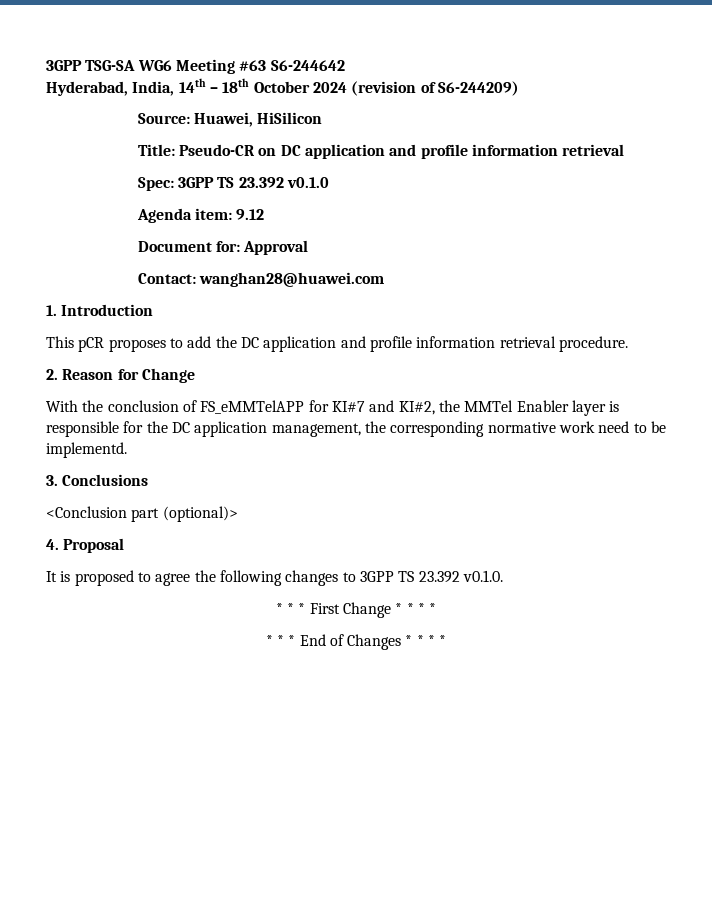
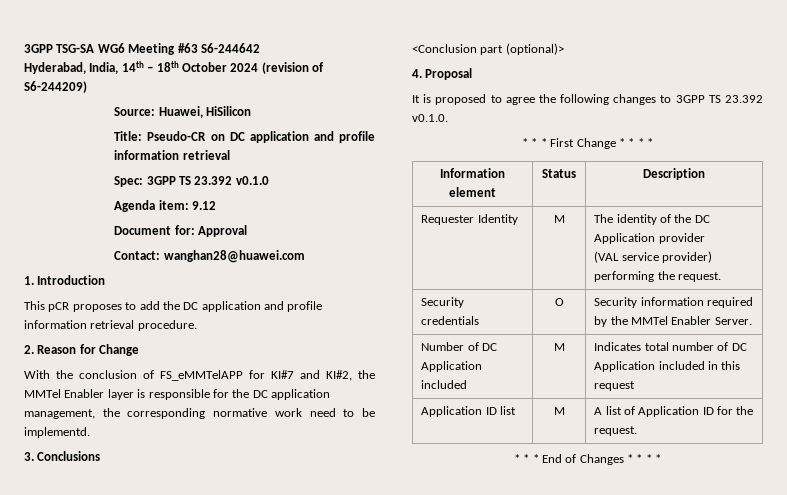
(437, 608) none -> [440,168,505,178] [449,187,496,197] [542,169,576,178] [643,168,705,180] [421,214,518,225] [553,215,565,223] [594,214,710,225] [594,233,705,244] [594,251,712,263] [594,271,721,282] [421,297,465,308] [421,316,480,325] [554,298,564,306] [594,297,753,308] [594,316,752,327] [421,342,497,351] [421,361,483,372] [421,380,468,389] [553,343,565,351] [594,342,747,351] [594,361,741,372] [594,381,636,391] [421,406,516,417] [553,407,565,415] [594,406,754,417] [594,426,638,436] // Information element | Status | Description // Requester Identity | M | The identity of the DC Application provider // (VAL service provider) performing the request. // Security credentials | O | Security information required by the MMTel Enabler Server. // Number of DC Application included | M | Indicates total number of DC Application included in this request // Application ID list | M | A list of Application ID for the request.

